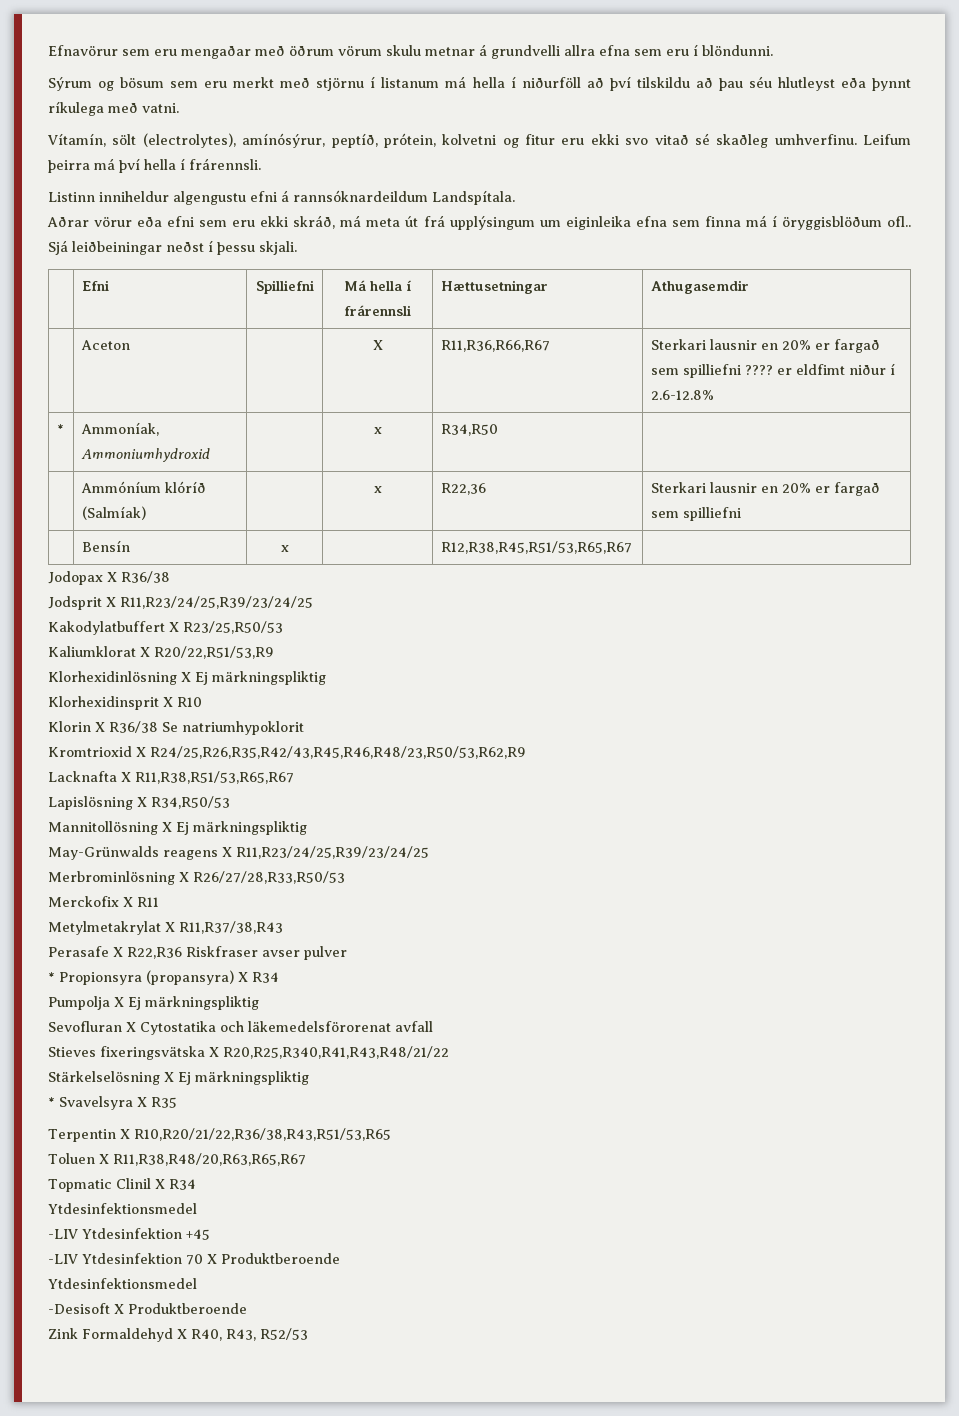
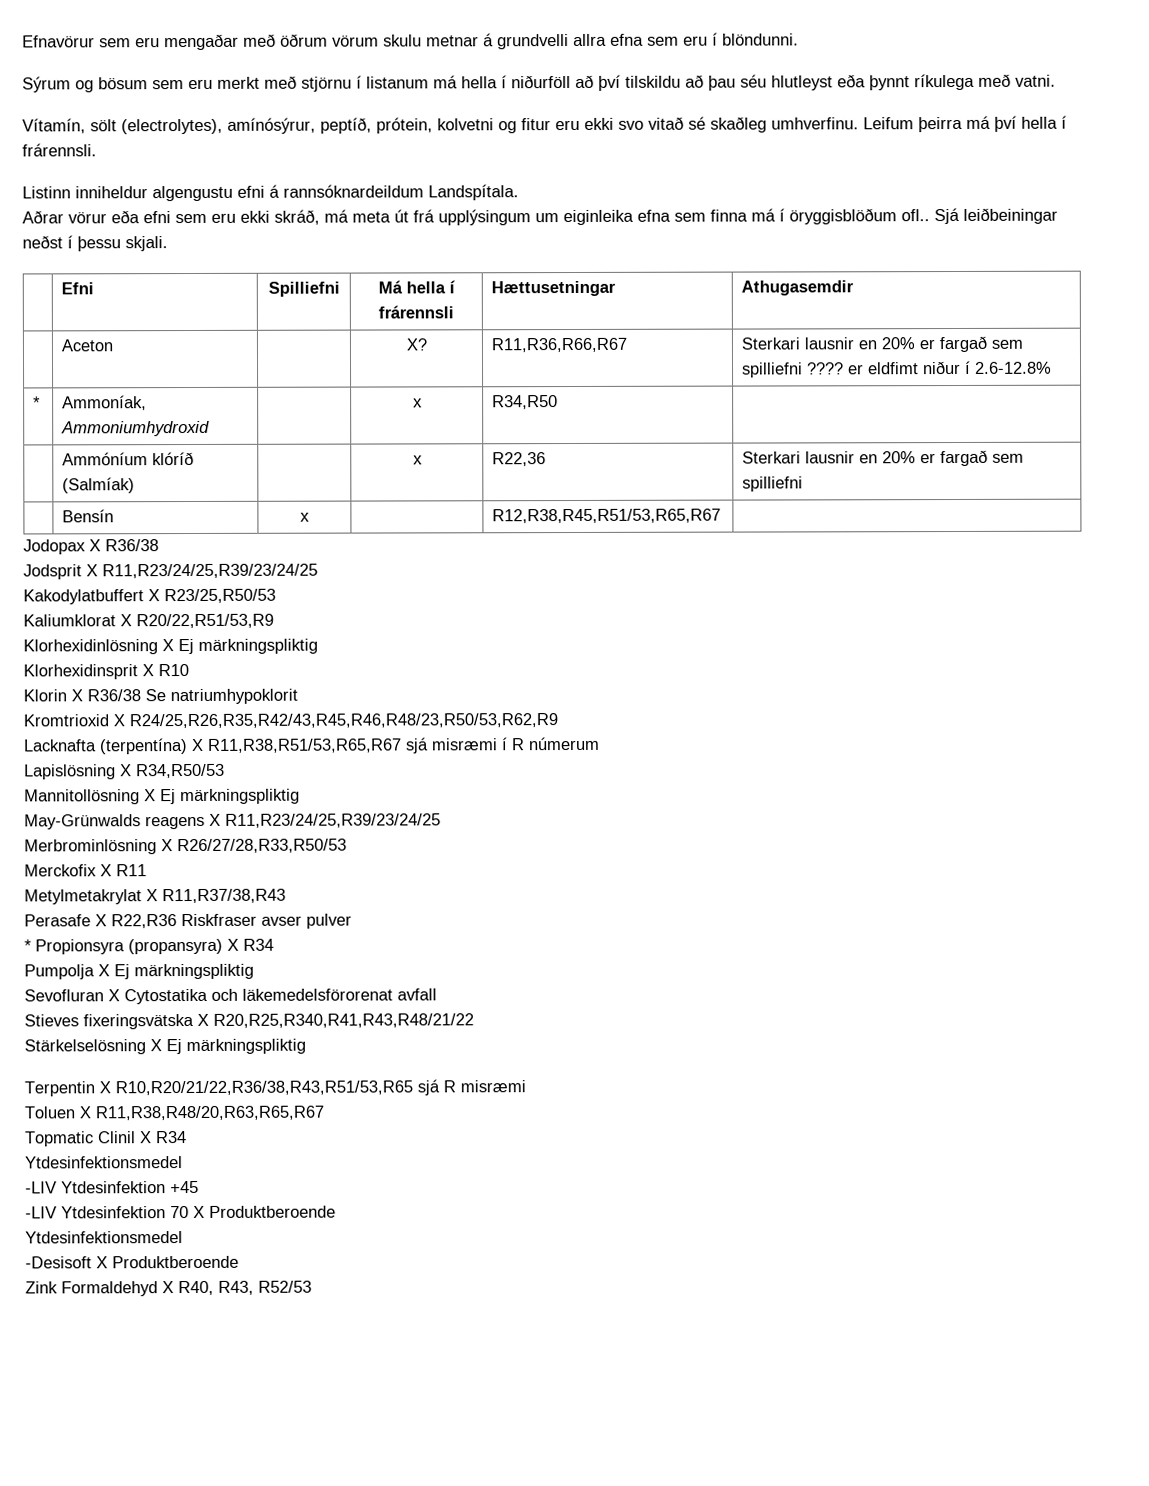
[372,340,383,350] X -> [405,338,427,351] X?
(117, 776) none -> [99,738,188,755] (terpentína)
(294, 777) none -> [405,736,600,754] sjá misræmi í R númerum
[48,1096,177,1110] // * Svavelsyra X R35 -> (306, 1046) none
(391, 1134) none -> [417,1079,526,1096] sjá R misræmi

